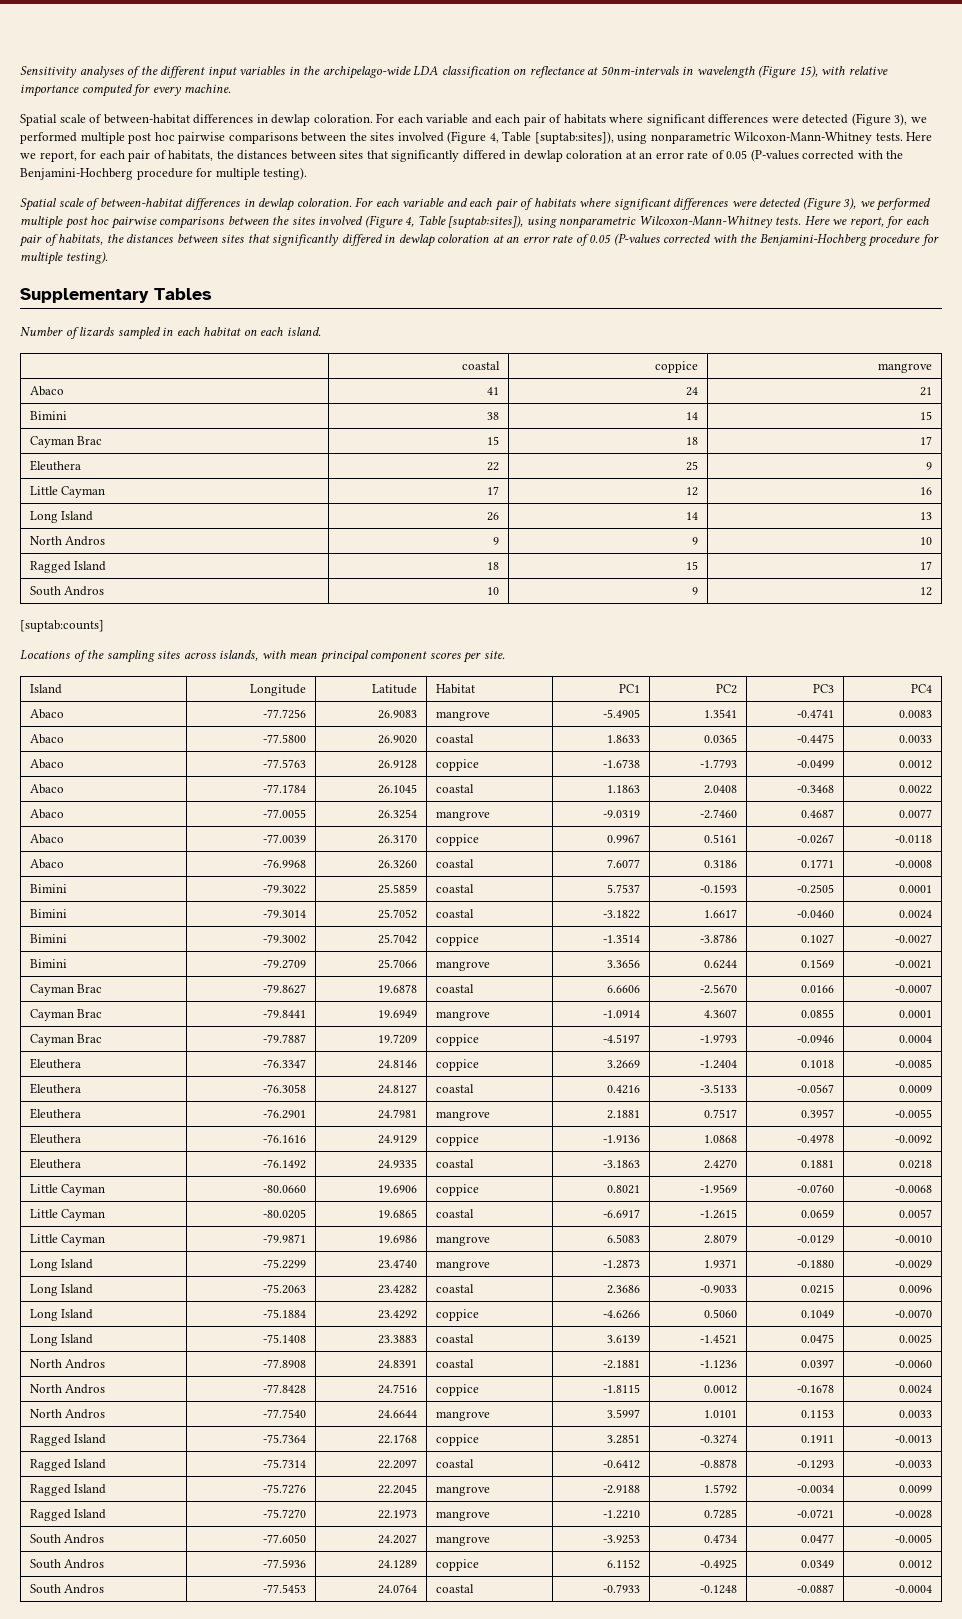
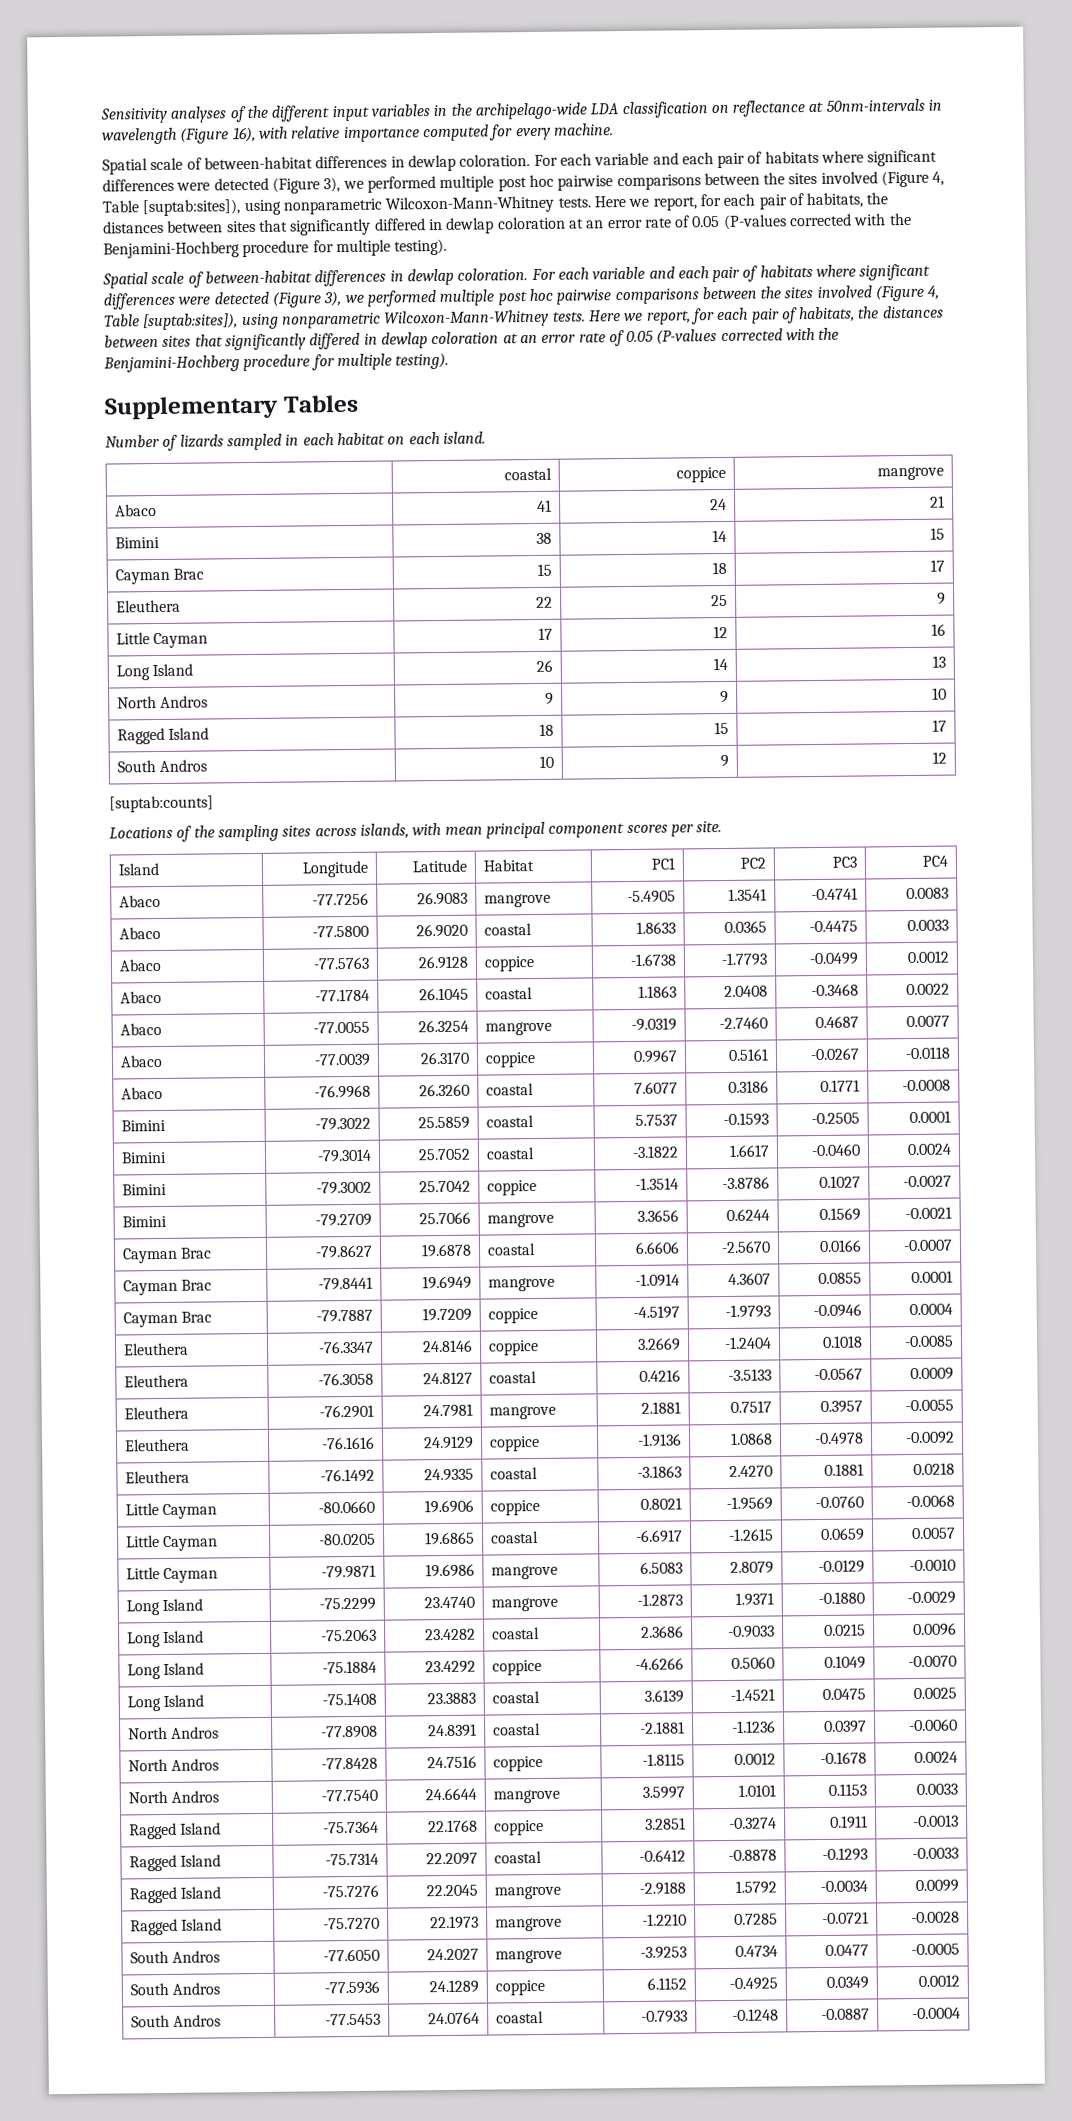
[798,65,818,78] 15), -> [232,126,256,143] 16),

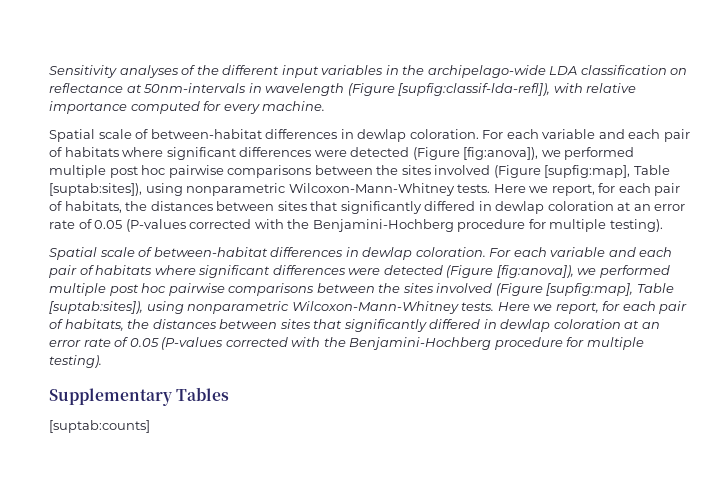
[232,126,256,143] 16), -> [398,83,551,96] [supfig:classif-lda-refl]),
[323,177,341,193] 3), -> [463,147,539,160] [fig:anova]),
[932,171,945,186] 4, -> [544,165,631,178] [supfig:map],
[323,291,342,307] 3), -> [496,265,574,278] [fig:anova]),
[927,285,940,300] 4, -> [546,283,634,296] [supfig:map],
[105,431,486,451] [503,467,552,481] [675,466,726,483] [876,466,944,481] [115,504,158,517] [536,499,552,512] [709,498,727,511] [929,495,945,508] [115,536,161,549] [535,532,552,544] [711,529,727,543] [929,527,945,540] [115,568,205,585] [536,563,552,576] [711,561,727,575] [929,559,945,572] [116,599,182,613] [535,596,553,608] [710,594,728,607] [936,592,946,605] [116,632,209,649] [537,627,553,640] [712,625,728,639] [930,623,946,636] [116,663,194,681] [535,659,553,672] [712,657,728,671] [931,655,946,668] [117,695,209,709] [544,692,554,705] [719,690,729,704] [931,687,947,700] [117,727,210,745] [538,723,554,736] [713,721,729,735] [931,719,947,732] [117,759,208,773] [538,755,554,768] [719,754,729,768] [931,751,947,764] [109,795,214,813] [109,821,723,842] [118,862,161,876] [301,860,369,878] [411,859,467,873] [483,859,535,872] [650,857,675,870] [739,857,766,869] [831,856,857,868] [921,855,948,867] [119,894,162,908] [311,892,369,906] [416,891,468,906] [484,893,552,908] [626,890,676,904] [727,888,767,901] [810,887,858,901] [905,887,949,900] [119,926,162,940] [311,925,369,938] [415,923,468,938] [484,923,533,936] [635,921,676,934] [723,920,767,933] [808,920,858,933] [906,919,949,932] [119,958,163,972] [312,956,370,970] [417,955,469,970] [484,956,536,972] [629,953,676,966] [720,952,768,967] [808,952,858,966] [906,950,949,964] [120,990,163,1004] [314,988,370,1002] [418,987,469,1001] [485,987,534,1000] [637,985,677,998] [723,985,768,998] [810,983,859,997] [905,983,950,996] [120,1022,163,1036] [312,1021,370,1034] [417,1019,469,1033] [485,1021,553,1036] [630,1017,677,1031] [718,1016,768,1030] [814,1015,859,1029] [905,1015,950,1028] [120,1054,164,1068] [313,1053,371,1067] [419,1051,470,1065] [485,1052,537,1068] [632,1049,678,1063] [727,1048,769,1061] [809,1047,860,1061] [904,1046,951,1060] [121,1086,164,1100] [313,1084,371,1099] [418,1083,470,1097] [486,1083,535,1096] [633,1081,678,1094] [727,1080,769,1093] [819,1079,860,1092] [901,1079,951,1092] [121,1119,167,1132] [314,1117,371,1131] [417,1116,470,1130] [486,1115,535,1128] [634,1114,678,1126] [722,1112,769,1127] [810,1112,860,1125] [908,1110,951,1124] [121,1151,168,1164] [316,1148,372,1163] [417,1148,471,1161] [486,1147,536,1160] [631,1145,679,1158] [728,1144,770,1157] [810,1143,861,1157] [906,1143,952,1156] [122,1183,168,1196] [315,1181,372,1195] [418,1180,471,1193] [487,1179,538,1196] [634,1177,679,1190] [721,1176,770,1190] [818,1175,861,1189] [902,1175,952,1188] [122,1215,168,1228] [314,1213,372,1227] [418,1211,471,1225] [487,1213,555,1228] [636,1209,679,1222] [725,1208,770,1221] [818,1207,861,1221] [904,1206,952,1220] [122,1247,213,1264] [314,1244,373,1259] [420,1243,472,1258] [487,1243,537,1256] [634,1241,680,1254] [720,1240,771,1254] [818,1239,862,1252] [902,1239,953,1252] [123,1279,213,1296] [317,1276,373,1291] [421,1275,472,1290] [488,1277,556,1292] [634,1273,680,1287] [727,1272,771,1285] [817,1272,862,1285] [910,1270,953,1284] [123,1311,213,1328] [315,1309,373,1323] [421,1307,472,1322] [488,1307,539,1324] [632,1305,680,1319] [724,1304,771,1319] [812,1303,862,1318] [908,1303,953,1316] [123,1342,190,1356] [317,1340,374,1354] [421,1339,473,1353] [488,1339,540,1356] [636,1337,681,1351] [723,1336,772,1350] [821,1335,863,1348] [903,1335,954,1348] [124,1374,190,1388] [317,1372,374,1386] [422,1371,473,1385] [489,1371,538,1384] [638,1369,681,1382] [727,1368,772,1381] [813,1367,863,1381] [909,1367,954,1381] [124,1406,190,1420] [318,1404,374,1419] [422,1403,473,1418] [489,1405,557,1420] [640,1401,681,1414] [729,1400,772,1413] [819,1400,863,1413] [904,1399,954,1412] [125,1438,191,1452] [320,1436,375,1450] [422,1435,474,1450] [490,1435,541,1452] [636,1433,682,1447] [729,1432,773,1445] [813,1432,864,1446] [904,1431,955,1445] [125,1470,191,1484] [319,1468,375,1483] [423,1468,474,1482] [490,1466,539,1480] [636,1465,682,1478] [728,1465,773,1477] [823,1463,864,1476] [912,1462,955,1476] [125,1503,218,1519] [317,1500,375,1514] [423,1499,474,1514] [490,1499,541,1516] [639,1497,682,1510] [725,1496,773,1511] [814,1495,864,1509] [905,1494,955,1508] [126,1535,219,1551] [318,1533,376,1546] [424,1531,475,1546] [491,1530,540,1544] [635,1529,683,1543] [727,1528,774,1541] [819,1527,865,1542] [910,1527,956,1540] [126,1567,219,1583] [320,1564,376,1579] [424,1563,475,1578] [491,1565,559,1580] [639,1561,683,1574] [729,1561,774,1574] [817,1559,865,1574] [908,1558,956,1572] [126,1598,204,1616] [318,1597,376,1611] [423,1596,475,1609] [491,1597,559,1612] [636,1593,683,1606] [734,1592,774,1606] [817,1591,865,1605] [906,1591,956,1605] [127,1630,205,1648] [320,1628,377,1642] [424,1628,476,1641] [492,1626,541,1640] [640,1625,684,1638] [727,1625,775,1638] [823,1623,866,1636] [912,1622,957,1637] [127,1662,205,1680] [321,1660,377,1674] [424,1660,476,1674] [492,1659,543,1676] [634,1657,684,1670] [730,1656,775,1669] [823,1655,866,1669] [907,1655,957,1668] [127,1694,205,1712] [321,1692,377,1706] [426,1692,476,1705] [492,1690,541,1704] [643,1689,684,1703] [729,1688,775,1701] [821,1688,866,1700] [912,1687,957,1700] [128,1726,220,1740] [320,1725,378,1739] [427,1723,477,1738] [493,1722,542,1736] [639,1721,685,1734] [731,1720,776,1733] [823,1720,867,1733] [908,1718,958,1732] [128,1758,220,1772] [320,1757,378,1770] [426,1755,477,1769] [493,1755,544,1772] [641,1753,685,1766] [733,1752,776,1765] [819,1751,867,1765] [913,1751,958,1764] [128,1790,220,1804] [320,1789,378,1802] [424,1787,477,1801] [493,1789,561,1804] [641,1786,685,1799] [737,1784,776,1797] [827,1783,867,1796] [915,1783,958,1795] [129,1822,222,1840] [322,1820,379,1834] [427,1819,478,1833] [494,1819,545,1836] [644,1817,686,1830] [728,1817,777,1829] [829,1815,868,1829] [912,1814,959,1828] [129,1854,222,1872] [324,1852,379,1866] [425,1852,478,1866] [494,1850,543,1864] [638,1849,686,1862] [727,1849,777,1862] [821,1847,868,1862] [911,1847,959,1860] [129,1886,222,1904] [321,1884,379,1898] [425,1884,478,1897] [494,1885,562,1900] [638,1881,686,1895] [734,1880,777,1894] [819,1880,868,1893] [914,1879,959,1893] [130,1918,223,1936] [322,1917,380,1930] [429,1915,479,1930] [495,1917,563,1932] [641,1913,687,1926] [733,1913,778,1925] [821,1911,869,1925] [910,1911,960,1924] [130,1950,221,1964] [322,1948,380,1962] [426,1948,479,1961] [495,1949,563,1964] [639,1946,687,1959] [734,1945,778,1957] [824,1944,869,1956] [910,1943,960,1956] [130,1982,221,1996] [323,1980,380,1995] [428,1979,479,1994] [495,1979,546,1996] [646,1977,687,1990] [728,1977,778,1990] [825,1976,869,1989] [917,1974,960,1987] [131,2014,222,2028] [324,2013,381,2026] [427,2011,480,2025] [496,2010,545,2024] [640,2010,688,2023] [731,2008,779,2021] [820,2008,870,2021] [911,2007,961,2020] Number of lizards sampled in each habitat on each island. // | coastal | coppice | mangrove // Abaco | 41 | 24 | 21 // Bimini | 38 | 14 | 15 // Cayman Brac | 15 | 18 | 17 // Eleuthera | 22 | 25 | 9 // Little Cayman | 17 | 12 | 16 // Long Island | 26 | 14 | 13 // North Andros | 9 | 9 | 10 // Ragged Island | 18 | 15 | 17 // South Andros | 10 | 9 | 12 // [suptab:counts] // Locations of the sampling sites across islands, with mean principal component scores per site. // Island | Longitude | Latitude | Habitat | PC1 | PC2 | PC3 | PC4 // Abaco | -77.7256 | 26.9083 | mangrove | -5.4905 | 1.3541 | -0.4741 | 0.0083 // Abaco | -77.5800 | 26.9020 | coastal | 1.8633 | 0.0365 | -0.4475 | 0.0033 // Abaco | -77.5763 | 26.9128 | coppice | -1.6738 | -1.7793 | -0.0499 | 0.0012 // Abaco | -77.1784 | 26.1045 | coastal | 1.1863 | 2.0408 | -0.3468 | 0.0022 // Abaco | -77.0055 | 26.3254 | mangrove | -9.0319 | -2.7460 | 0.4687 | 0.0077 // Abaco | -77.0039 | 26.3170 | coppice | 0.9967 | 0.5161 | -0.0267 | -0.0118 // Abaco | -76.9968 | 26.3260 | coastal | 7.6077 | 0.3186 | 0.1771 | -0.0008 // Bimini | -79.3022 | 25.5859 | coastal | 5.7537 | -0.1593 | -0.2505 | 0.0001 // Bimini | -79.3014 | 25.7052 | coastal | -3.1822 | 1.6617 | -0.0460 | 0.0024 // Bimini | -79.3002 | 25.7042 | coppice | -1.3514 | -3.8786 | 0.1027 | -0.0027 // Bimini | -79.2709 | 25.7066 | mangrove | 3.3656 | 0.6244 | 0.1569 | -0.0021 // Cayman Brac | -79.8627 | 19.6878 | coastal | 6.6606 | -2.5670 | 0.0166 | -0.0007 // Cayman Brac | -79.8441 | 19.6949 | mangrove | -1.0914 | 4.3607 | 0.0855 | 0.0001 // Cayman Brac | -79.7887 | 19.7209 | coppice | -4.5197 | -1.9793 | -0.0946 | 0.0004 // Eleuthera | -76.3347 | 24.8146 | coppice | 3.2669 | -1.2404 | 0.1018 | -0.0085 // Eleuthera | -76.3058 | 24.8127 | coastal | 0.4216 | -3.5133 | -0.0567 | 0.0009 // Eleuthera | -76.2901 | 24.7981 | mangrove | 2.1881 | 0.7517 | 0.3957 | -0.0055 // Eleuthera | -76.1616 | 24.9129 | coppice | -1.9136 | 1.0868 | -0.4978 | -0.0092 // Eleuthera | -76.1492 | 24.9335 | coastal | -3.1863 | 2.4270 | 0.1881 | 0.0218 // Little Cayman | -80.0660 | 19.6906 | coppice | 0.8021 | -1.9569 | -0.0760 | -0.0068 // Little Cayman | -80.0205 | 19.6865 | coastal | -6.6917 | -1.2615 | 0.0659 | 0.0057 // Little Cayman | -79.9871 | 19.6986 | mangrove | 6.5083 | 2.8079 | -0.0129 | -0.0010 // Long Island | -75.2299 | 23.4740 | mangrove | -1.2873 | 1.9371 | -0.1880 | -0.0029 // Long Island | -75.2063 | 23.4282 | coastal | 2.3686 | -0.9033 | 0.0215 | 0.0096 // Long Island | -75.1884 | 23.4292 | coppice | -4.6266 | 0.5060 | 0.1049 | -0.0070 // Long Island | -75.1408 | 23.3883 | coastal | 3.6139 | -1.4521 | 0.0475 | 0.0025 // North Andros | -77.8908 | 24.8391 | coastal | -2.1881 | -1.1236 | 0.0397 | -0.0060 // North Andros | -77.8428 | 24.7516 | coppice | -1.8115 | 0.0012 | -0.1678 | 0.0024 // North Andros | -77.7540 | 24.6644 | mangrove | 3.5997 | 1.0101 | 0.1153 | 0.0033 // Ragged Island | -75.7364 | 22.1768 | coppice | 3.2851 | -0.3274 | 0.1911 | -0.0013 // Ragged Island | -75.7314 | 22.2097 | coastal | -0.6412 | -0.8878 | -0.1293 | -0.0033 // Ragged Island | -75.7276 | 22.2045 | mangrove | -2.9188 | 1.5792 | -0.0034 | 0.0099 // Ragged Island | -75.7270 | 22.1973 | mangrove | -1.2210 | 0.7285 | -0.0721 | -0.0028 // South Andros | -77.6050 | 24.2027 | mangrove | -3.9253 | 0.4734 | 0.0477 | -0.0005 // South Andros | -77.5936 | 24.1289 | coppice | 6.1152 | -0.4925 | 0.0349 | 0.0012 // South Andros | -77.5453 | 24.0764 | coastal | -0.7933 | -0.1248 | -0.0887 | -0.0004 -> [49,420,150,433] [suptab:counts]

